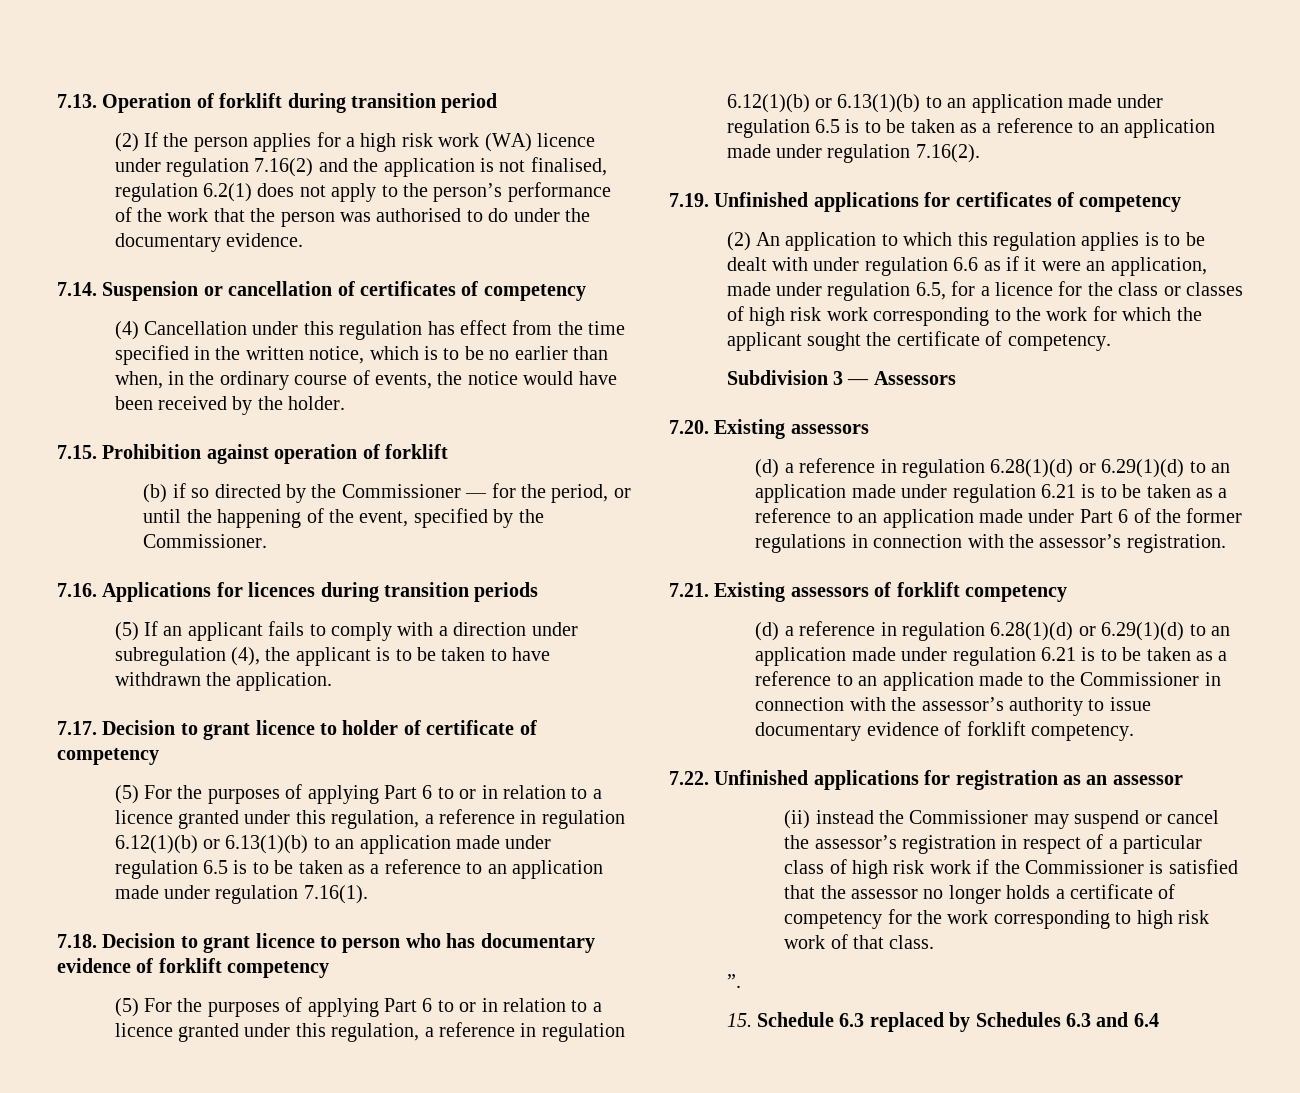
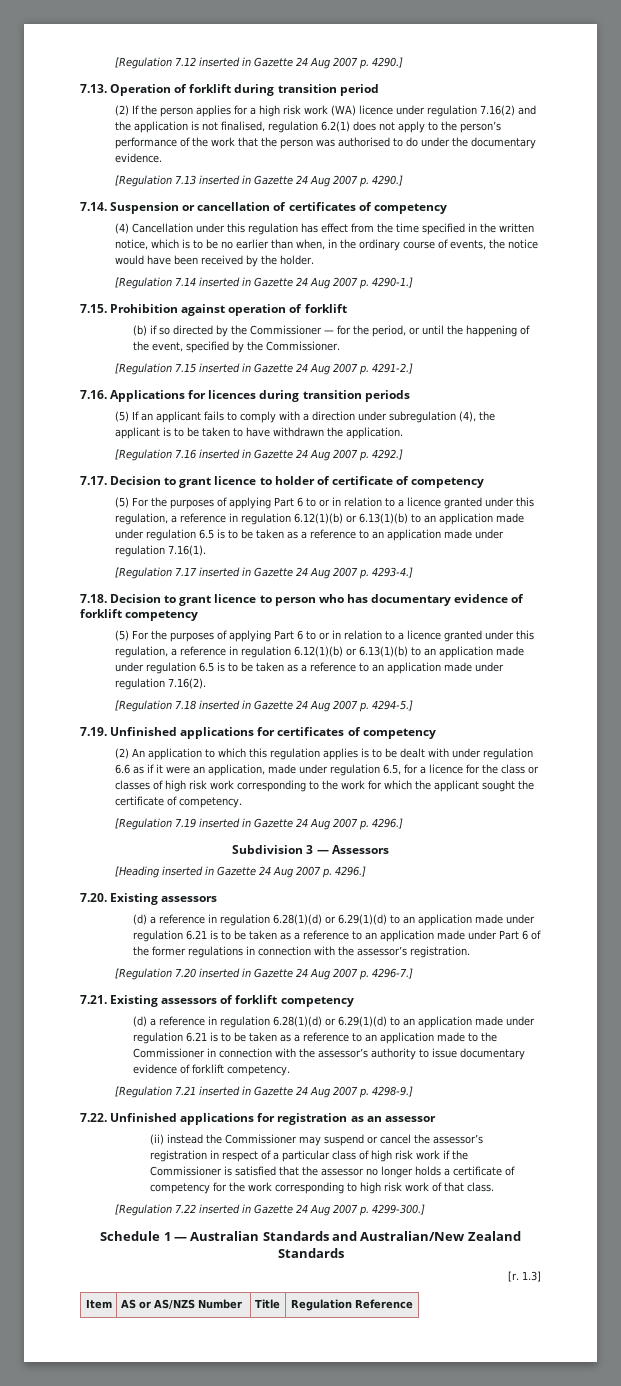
(57, 101) none -> [115,57,404,69] [Regulation 7.12 inserted in Gazette 24 Aug 2007 p. 4290.] //
(303, 240) none -> [115,175,404,187] // [Regulation 7.13 inserted in Gazette 24 Aug 2007 p. 4290.]
(346, 403) none -> [115,277,414,289] // [Regulation 7.14 inserted in Gazette 24 Aug 2007 p. 4290-1.]
(268, 541) none -> [115,363,414,375] // [Regulation 7.15 inserted in Gazette 24 Aug 2007 p. 4291-2.]
(333, 681) none -> [115,449,404,461] // [Regulation 7.16 inserted in Gazette 24 Aug 2007 p. 4292.]
(368, 894) none -> [115,567,414,579] // [Regulation 7.17 inserted in Gazette 24 Aug 2007 p. 4293-4.]
(980, 153) none -> [115,700,414,712] // [Regulation 7.18 inserted in Gazette 24 Aug 2007 p. 4294-5.]
[726,370,956,385] Subdivision 3 — Assessors -> [115,818,404,830] [232,845,389,854] [115,866,367,878] [Regulation 7.19 inserted in Gazette 24 Aug 2007 p. 4296.] // Subdivision 3 — Assessors // [Heading inserted in Gazette 24 Aug 2007 p. 4296.]
(1226, 543) none -> [115,968,414,980] // [Regulation 7.20 inserted in Gazette 24 Aug 2007 p. 4296-7.]
(1134, 732) none -> [115,1086,414,1098] // [Regulation 7.21 inserted in Gazette 24 Aug 2007 p. 4298-9.]
[726,974,741,988] [726,1012,1159,1032] ”. // 15. Schedule 6.3 replaced by Schedules 6.3 and 6.4 -> [115,1204,426,1216] [100,1231,521,1241] [277,1248,344,1258] [508,1271,541,1282] [85,1299,112,1309] [120,1299,242,1310] [254,1299,280,1309] [291,1299,414,1311] [Regulation 7.22 inserted in Gazette 24 Aug 2007 p. 4299-300.] // Schedule 1 — Australian Standards and Australian/New Zealand Standards // [r. 1.3] // Item | AS or AS/NZS Number | Title | Regulation Reference

